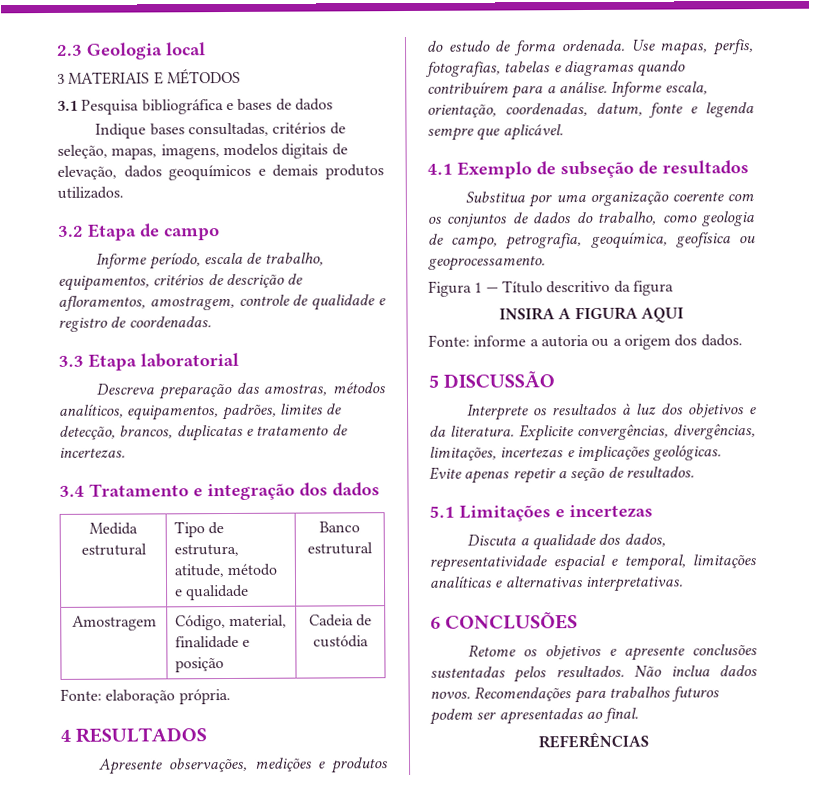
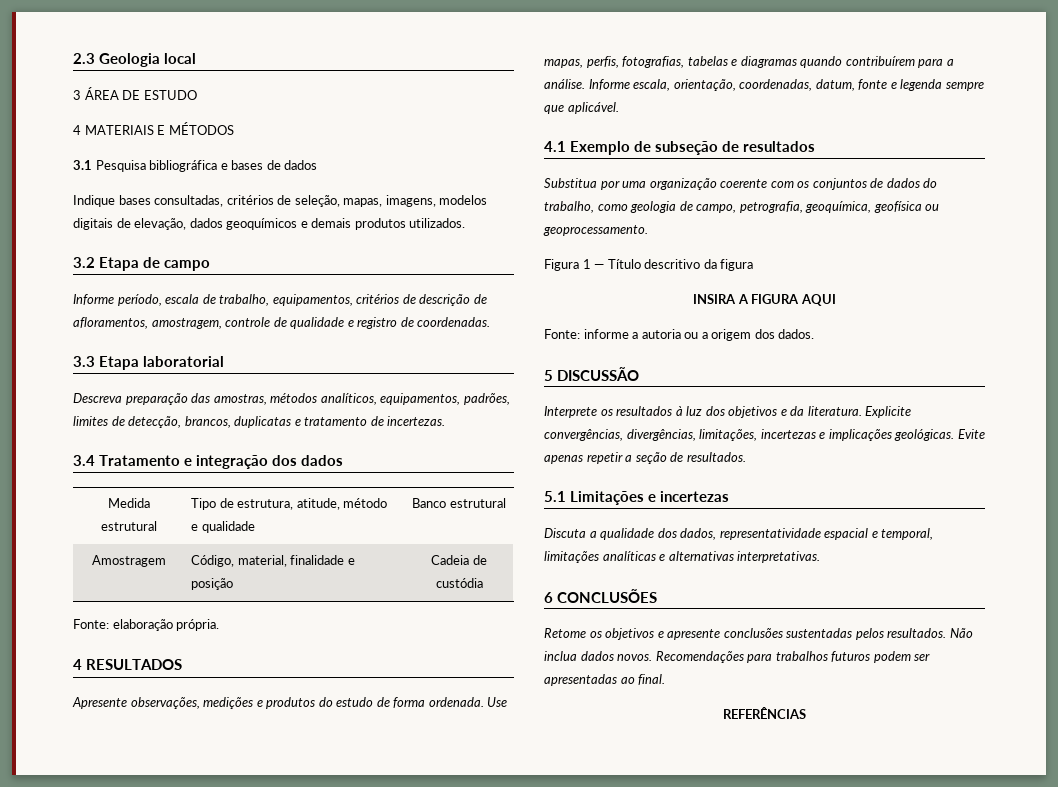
(65, 78) none -> [84,87,197,100] [73,125,81,135] ÁREA DE ESTUDO // 4

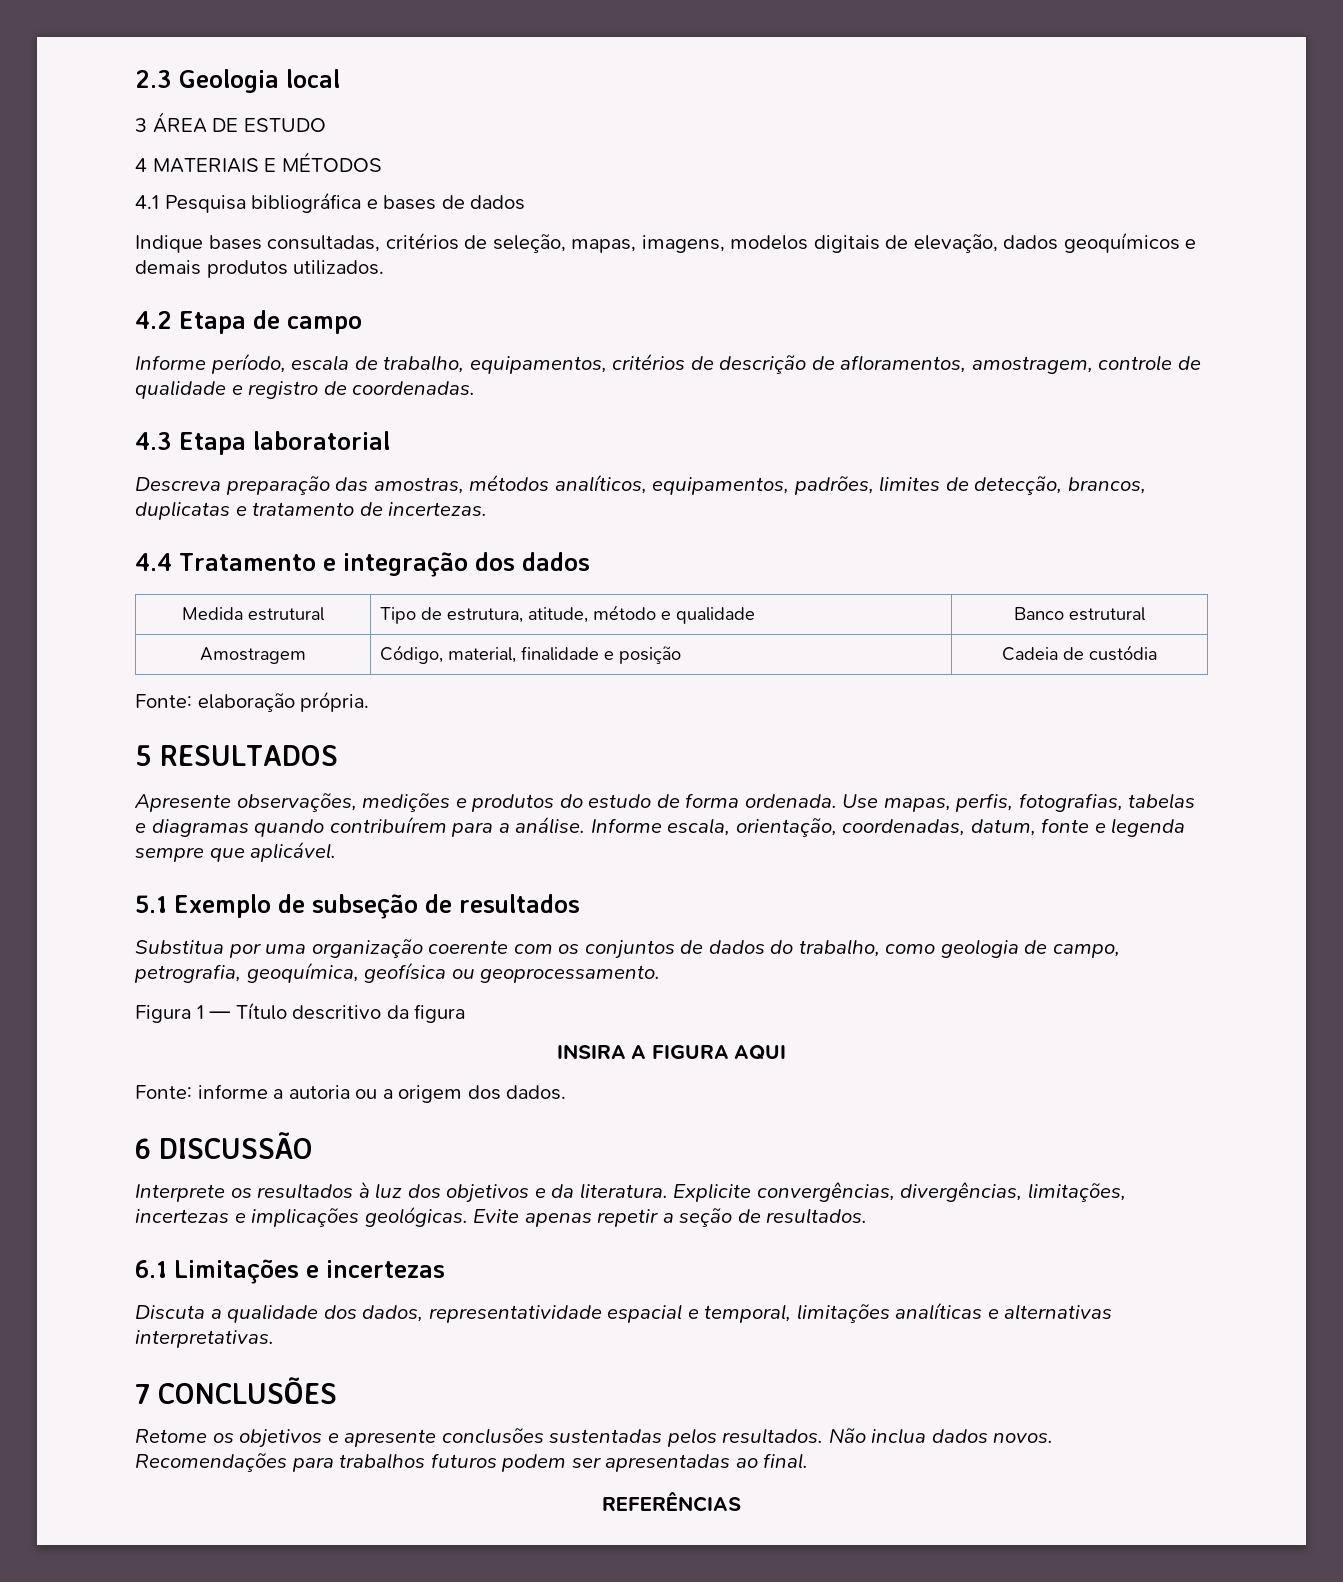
[73,160,92,170] 3.1 -> [135,195,159,209] 4.1
[73,257,95,268] 3.2 -> [135,311,172,329] 4.2
[73,356,95,367] 3.3 -> [135,432,172,450] 4.3
[73,455,95,466] 3.4 -> [135,553,172,571] 4.4
[73,659,82,670] 4 -> [135,745,152,766] 5
[544,141,566,152] 4.1 -> [135,895,167,913] 5.1
[544,370,553,381] 5 -> [135,1138,151,1159] 6
[544,491,566,502] 5.1 -> [135,1260,167,1278] 6.1
[544,592,553,603] 6 -> [135,1384,150,1404] 7

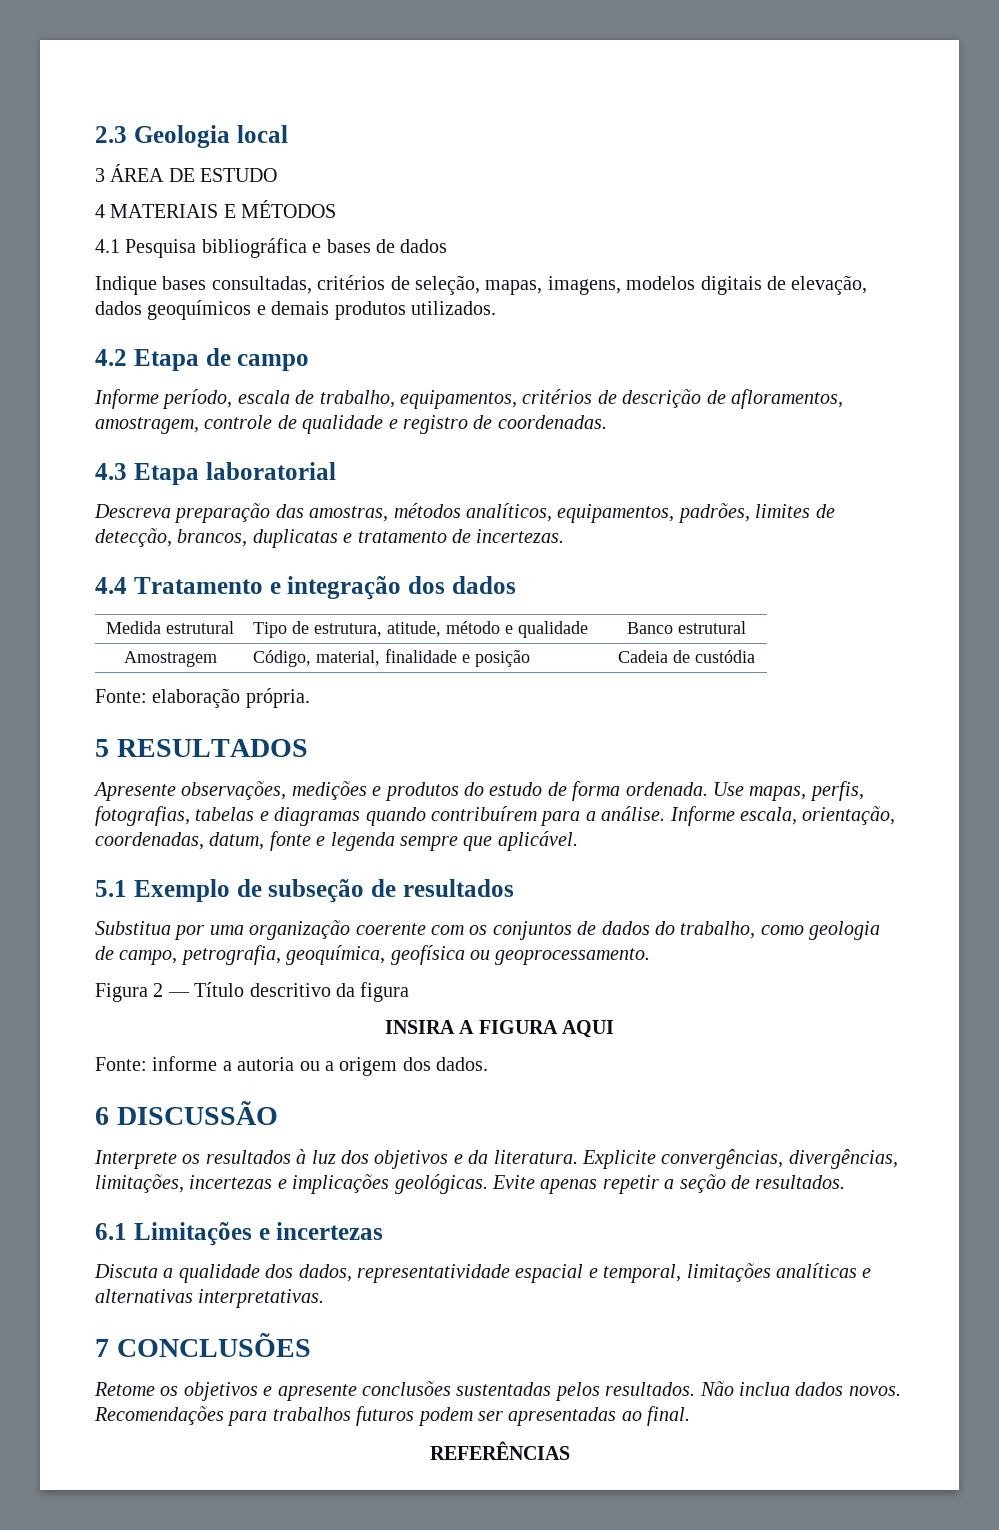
[196,1005,204,1019] 1 -> [153,983,164,997] 2

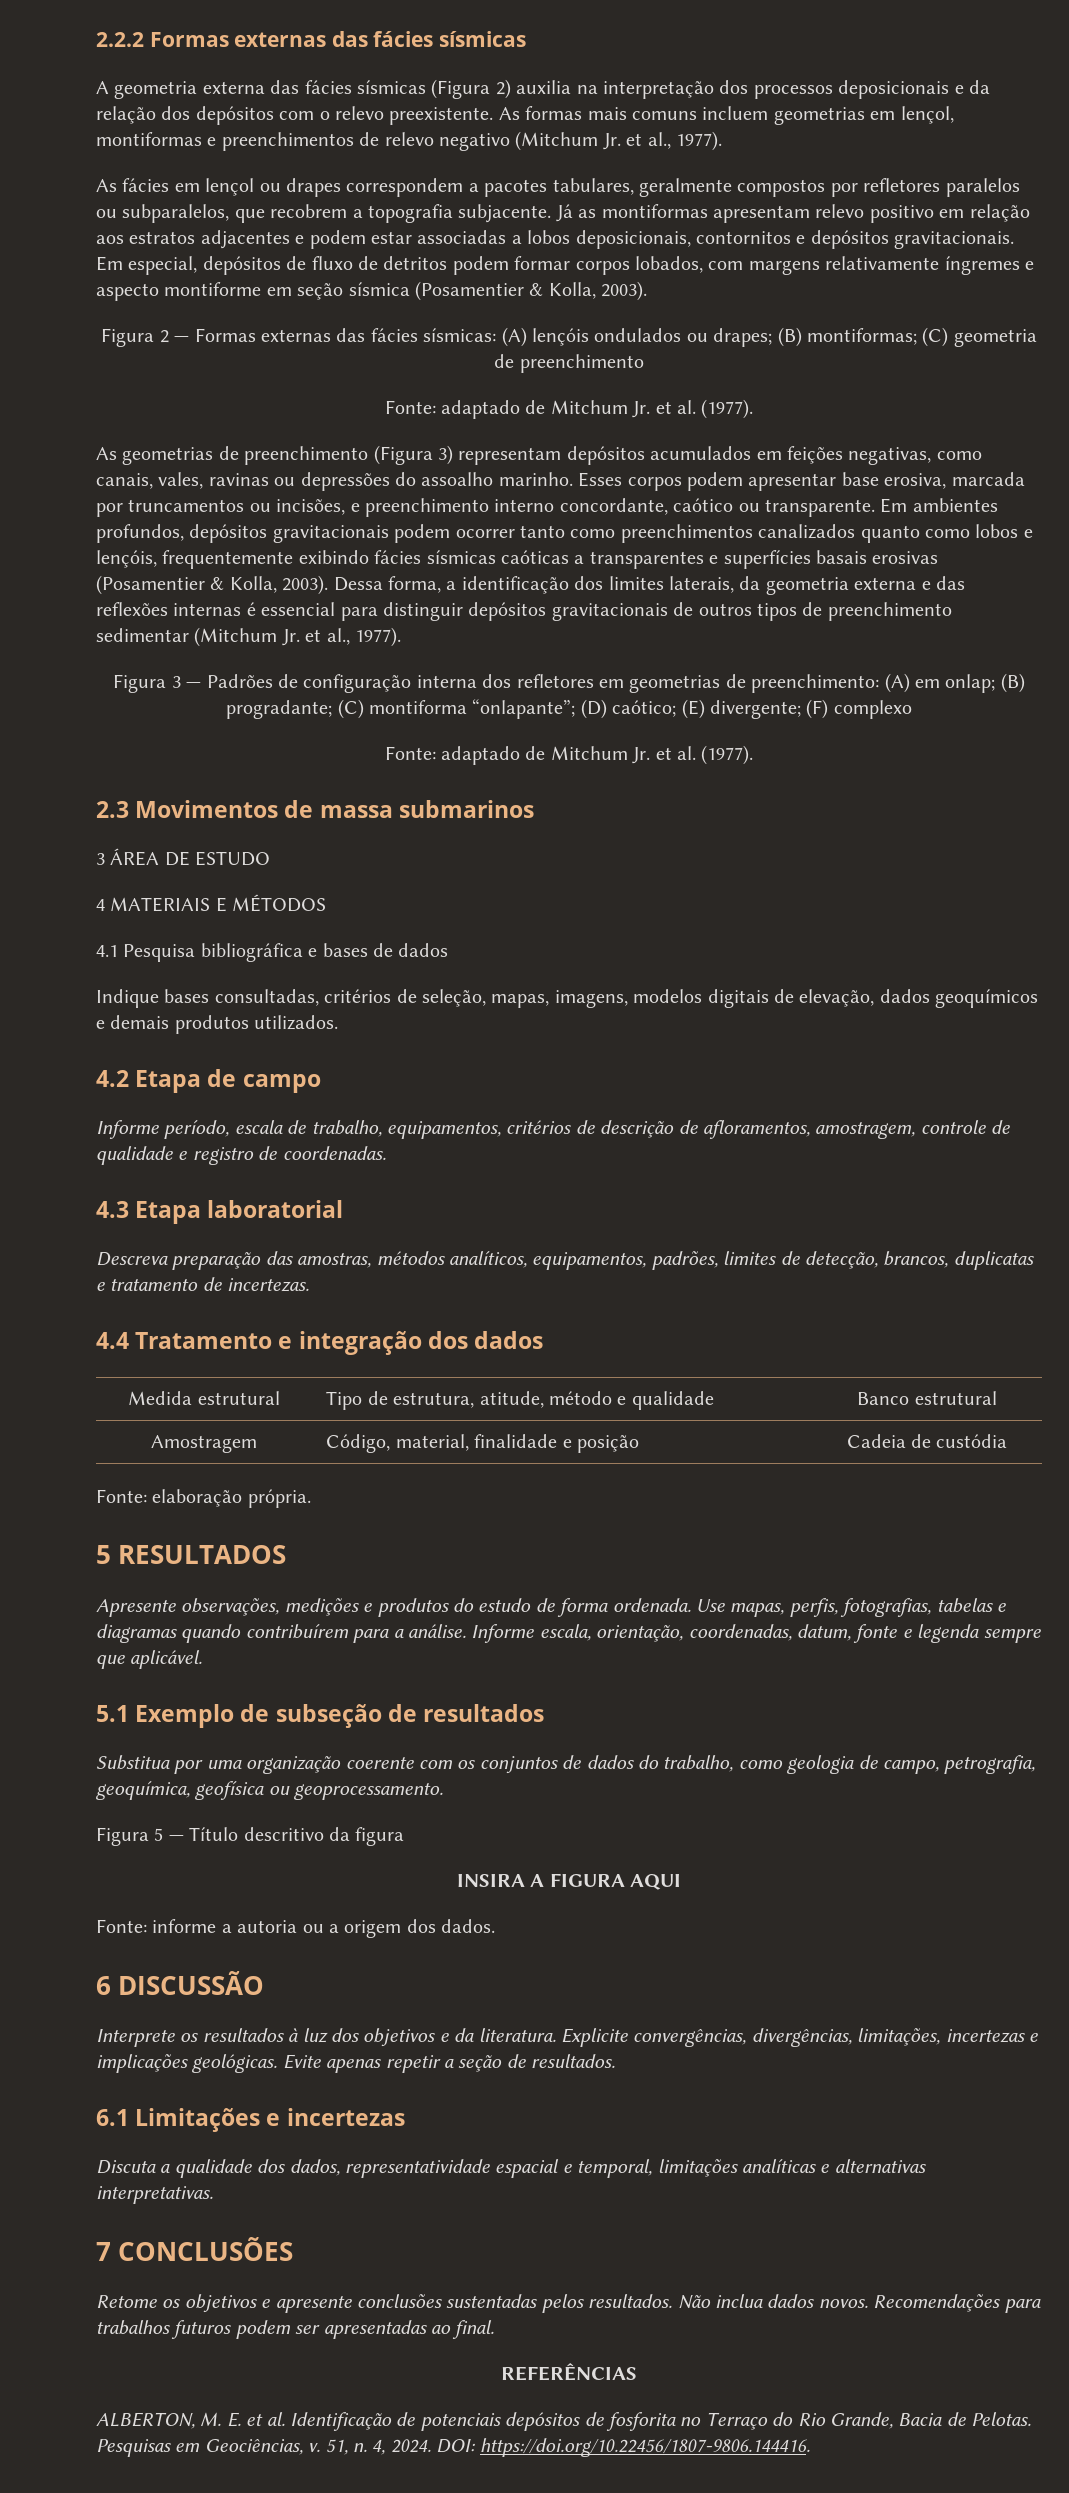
[95,125,288,148] 2.3 Geologia local -> [96,31,526,47] [96,79,990,99] [96,106,954,125] [96,131,722,151] [96,178,1020,197] [96,204,1030,223] [96,230,1015,249] [96,256,1034,275] [96,281,648,301] [101,327,1037,347] [494,354,644,373] [384,399,754,419] [96,445,982,465] [96,472,1025,491] [96,498,998,517] [96,524,1033,543] [96,550,939,569] [96,575,965,595] [96,602,952,621] [96,627,401,647] [113,673,1025,693] [226,699,912,719] [384,745,754,765] [96,800,534,818] 2.2.2 Formas externas das fácies sísmicas // A geometria externa das fácies sísmicas (Figura 2) auxilia na interpretação dos processos deposicionais e da relação dos depósitos com o relevo preexistente. As formas mais comuns incluem geometrias em lençol, montiformas e preenchimentos de relevo negativo (Mitchum Jr. et al., 1977). // As fácies em lençol ou drapes correspondem a pacotes tabulares, geralmente compostos por refletores paralelos ou subparalelos, que recobrem a topografia subjacente. Já as montiformas apresentam relevo positivo em relação aos estratos adjacentes e podem estar associadas a lobos deposicionais, contornitos e depósitos gravitacionais. Em especial, depósitos de fluxo de detritos podem formar corpos lobados, com margens relativamente íngremes e aspecto montiforme em seção sísmica (Posamentier & Kolla, 2003). // Figura 2 — Formas externas das fácies sísmicas: (A) lençóis ondulados ou drapes; (B) montiformas; (C) geometria de preenchimento // Fonte: adaptado de Mitchum Jr. et al. (1977). // As geometrias de preenchimento (Figura 3) representam depósitos acumulados em feições negativas, como canais, vales, ravinas ou depressões do assoalho marinho. Esses corpos podem apresentar base erosiva, marcada por truncamentos ou incisões, e preenchimento interno concordante, caótico ou transparente. Em ambientes profundos, depósitos gravitacionais podem ocorrer tanto como preenchimentos canalizados quanto como lobos e lençóis, frequentemente exibindo fácies sísmicas caóticas a transparentes e superfícies basais erosivas (Posamentier & Kolla, 2003). Dessa forma, a identificação dos limites laterais, da geometria externa e das reflexões internas é essencial para distinguir depósitos gravitacionais de outros tipos de preenchimento sedimentar (Mitchum Jr. et al., 1977). // Figura 3 — Padrões de configuração interna dos refletores em geometrias de preenchimento: (A) em onlap; (B) progradante; (C) montiforma “onlapante”; (D) caótico; (E) divergente; (F) complexo // Fonte: adaptado de Mitchum Jr. et al. (1977). // 2.3 Movimentos de massa submarinos
[153,983,164,997] 2 -> [154,1828,164,1841] 5
(570, 1450) none -> [96,2412,1032,2431] [96,2438,810,2457] // ALBERTON, M. E. et al. Identificação de potenciais depósitos de fosforita no Terraço do Rio Grande, Bacia de Pelotas. Pesquisas em Geociências, v. 51, n. 4, 2024. DOI: https://doi.org/10.22456/1807-9806.144416.

